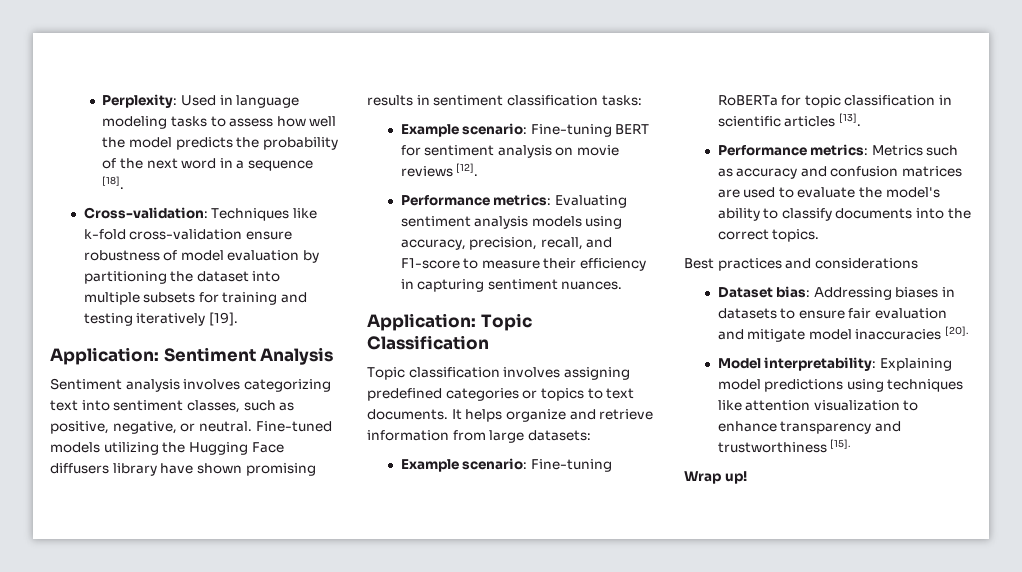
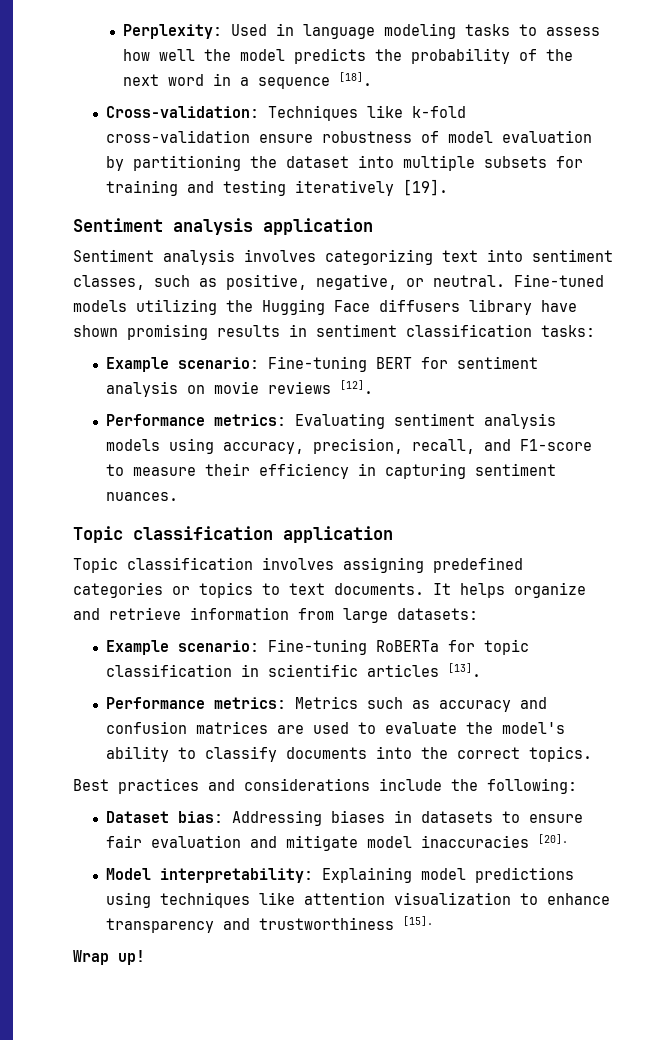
[50,347,334,365] Application: Sentiment Analysis -> [73,218,373,235] Sentiment analysis application
[367,313,532,331] [367,335,489,350] Application: Topic Classification -> [73,526,393,543] Topic classification application
(918, 263) none -> [379,778,577,794] include the following:

